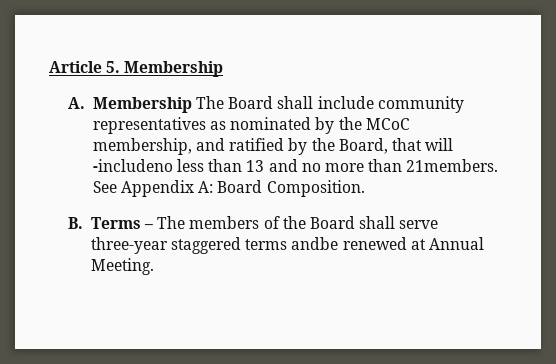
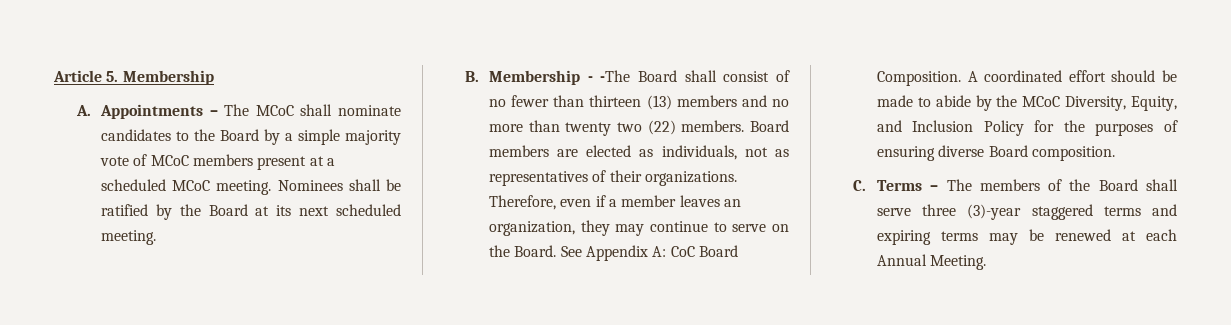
[92,96,464,113] [92,117,410,134] [92,138,454,155] [92,159,499,172] Membership The Board shall include community representatives as nominated by the MCoC membership, and ratified by the Board, that will -includeno less than 13 and no more than 21members. -> [99,104,401,119] [100,129,401,145] [99,154,335,170] [100,179,401,195] [100,204,401,220] [100,230,156,245] [465,70,790,85] [488,95,789,110] [488,120,789,136] [488,145,789,160] [488,170,737,186] [488,195,741,210] [488,220,789,236] [488,245,557,257] Appointments – The MCoC shall nominate candidates to the Board by a simple majority vote of MCoC members present at a scheduled MCoC meeting. Nominees shall be ratified by the Board at its next scheduled meeting. // B. Membership - -The Board shall consist of no fewer than thirteen (13) members and no more than twenty two (22) members. Board members are elected as individuals, not as representatives of their organizations. Therefore, even if a member leaves an organization, they may continue to serve on the Board.
(214, 187) none -> [670,246,695,257] CoC
[68,217,84,229] // B. -> [967,70,1177,82] [876,95,1177,111] [876,120,1178,136] [876,145,1115,161] [853,180,867,191] A coordinated effort should be made to abide by the MCoC Diversity, Equity, and Inclusion Policy for the purposes of ensuring diverse Board composition. // C.
[90,237,339,254] three-year staggered terms andbe -> [922,204,1177,220] [876,229,1044,245] three (3)-year staggered terms and expiring terms may be
(426, 244) none -> [1146,229,1177,241] each

